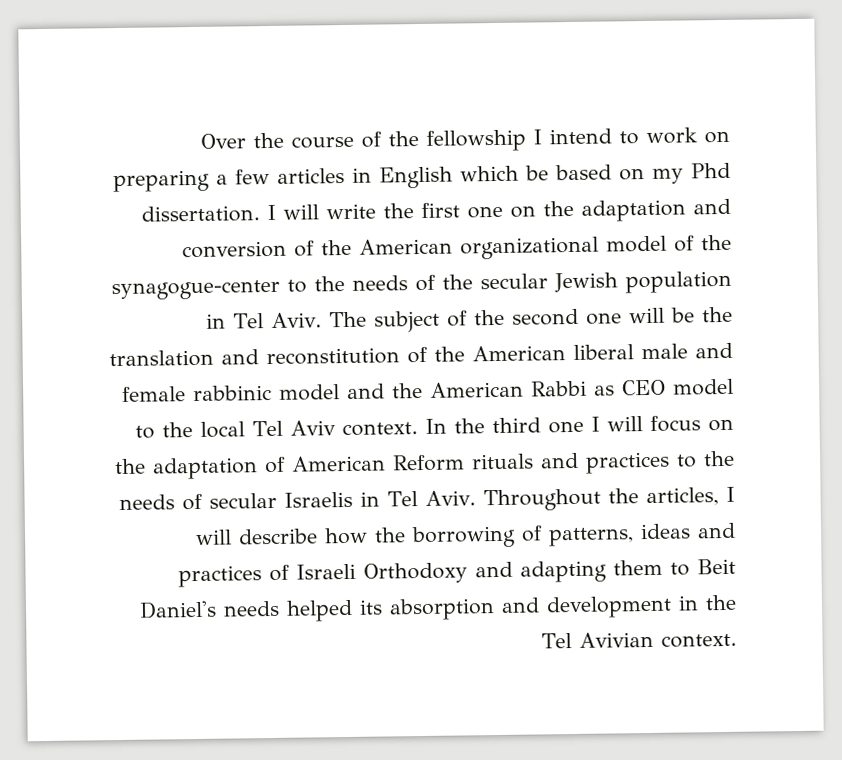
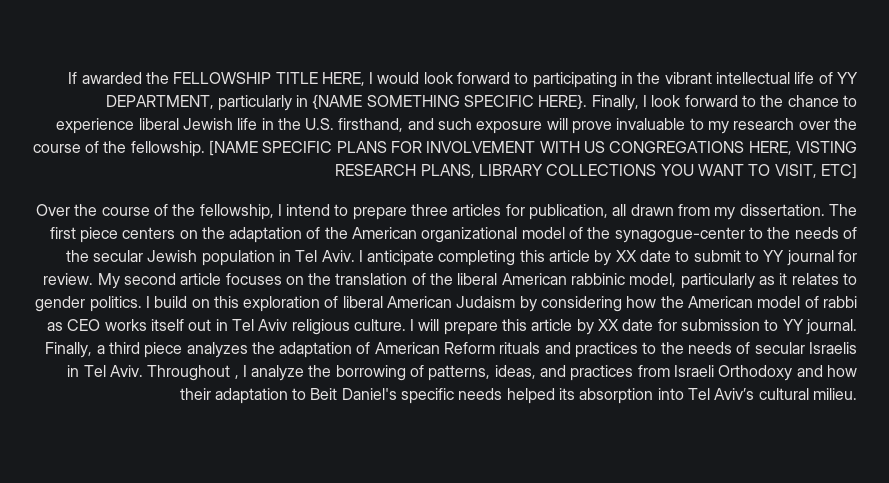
(200, 141) none -> [68,72,859,88] [105,94,858,111] [56,118,858,134] [32,140,858,157] [335,163,858,179] If awarded the FELLOWSHIP TITLE HERE, I would look forward to participating in the vibrant intellectual life of YY DEPARTMENT, particularly in {NAME SOMETHING SPECIFIC HERE}. Finally, I look forward to the chance to experience liberal Jewish life in the U.S. firsthand, and such exposure will prove invaluable to my research over the course of the fellowship. [NAME SPECIFIC PLANS FOR INVOLVEMENT WITH US CONGREGATIONS HERE, VISTING RESEARCH PLANS, LIBRARY COLLECTIONS YOU WANT TO VISIT, ETC] //
[426,129,526,152] fellowship -> [199,204,274,220] fellowship,
[646,127,730,144] [113,162,731,193] [141,198,731,223] [182,240,287,259] work on preparing a few articles in English which be based on my Phd dissertation. I will write the first one on the adaptation and conversion -> [352,204,858,220] [49,227,303,243] prepare three articles for publication, all drawn from my dissertation. The first piece centers on the adaptation
[329,306,733,333] [109,342,733,368] [122,378,734,402] [135,415,734,439] The subject of the second one will be the translation and reconstitution of the American liberal male and female rabbinic model and the American Rabbi as CEO model to the local Tel Aviv context. In the third one I will focus on -> [358,250,858,266] [43,273,858,289] [35,296,858,312] [46,319,858,335] [45,342,248,358] I anticipate completing this article by XX date to submit to YY journal for review. My second article focuses on the translation of the liberal American rabbinic model, particularly as it relates to gender politics. I build on this exploration of liberal American Judaism by considering how the American model of rabbi as CEO works itself out in Tel Aviv religious culture. I will prepare this article by XX date for submission to YY journal. Finally, a third piece analyzes
[608,486,735,507] [195,527,368,545] the articles, I will describe how -> [234,365,305,381] , I analyze
[640,522,736,540] [178,564,290,588] ideas and practices of -> [494,365,670,381] ideas, and practices from
[520,559,663,583] adapting them -> [827,365,858,377] [179,388,288,404] how their adaptation
(217, 609) none -> [401,388,455,404] specific
[501,594,737,619] [541,631,737,649] and development in the Tel Avivian context. -> [657,388,858,400] into Tel Aviv’s cultural milieu.

